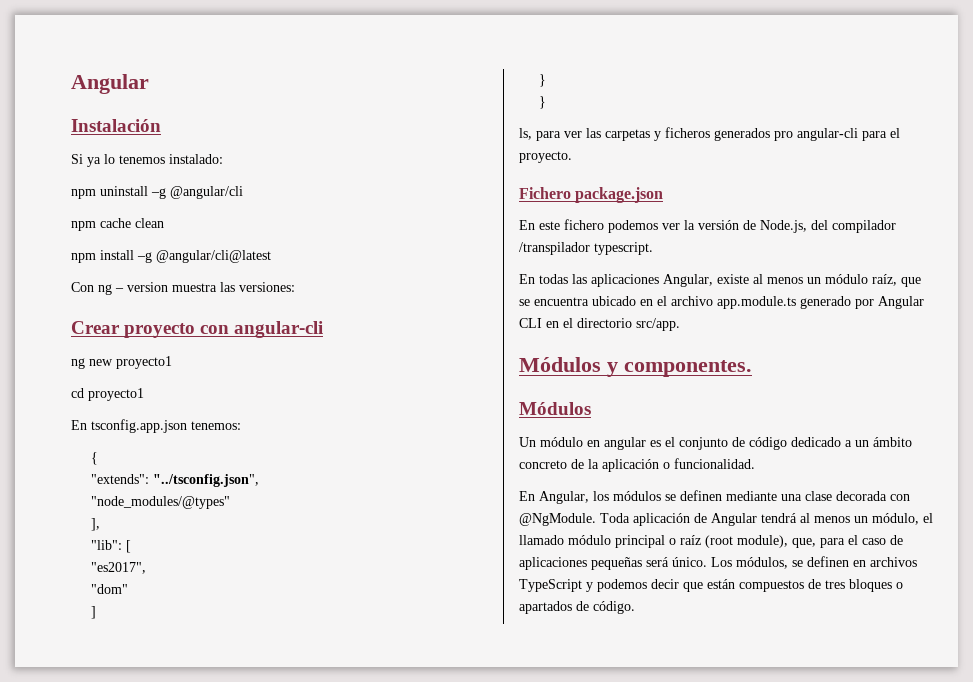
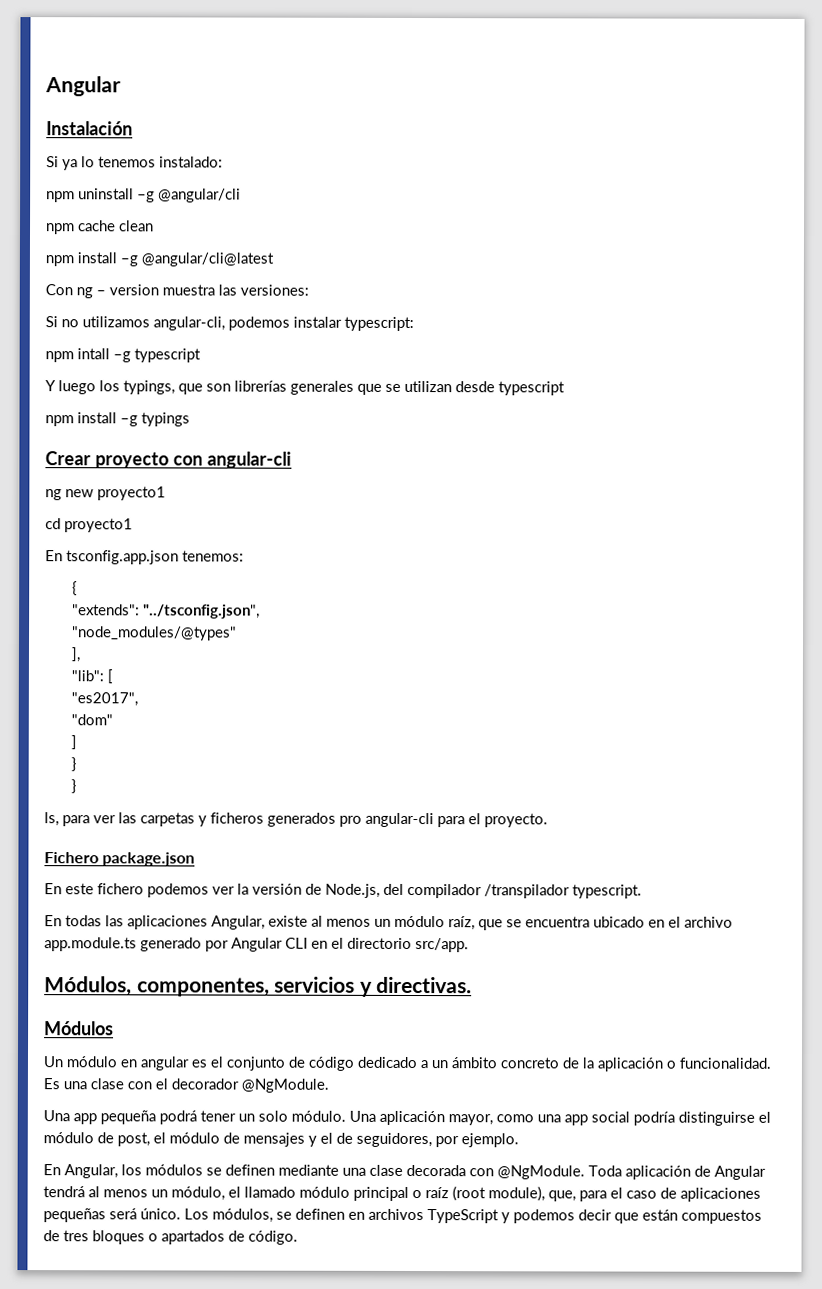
(295, 287) none -> [45,316,414,332] [45,348,201,363] [45,380,565,396] [45,412,190,427] // Si no utilizamos angular-cli, podemos instalar typescript: // npm intall –g typescript // Y luego los typings, que son librerías generales que se utilizan desde typescript // npm install –g typings
[519,357,752,377] Módulos y componentes. -> [44,976,473,997] Módulos, componentes, servicios y directivas.
(755, 463) none -> [43,1078,329,1093] [43,1110,771,1126] [43,1132,519,1148] Es una clase con el decorador @NgModule. // Una app pequeña podrá tener un solo módulo. Una aplicación mayor, como una app social podría distinguirse el módulo de post, el módulo de mensajes y el de seguidores, por ejemplo.

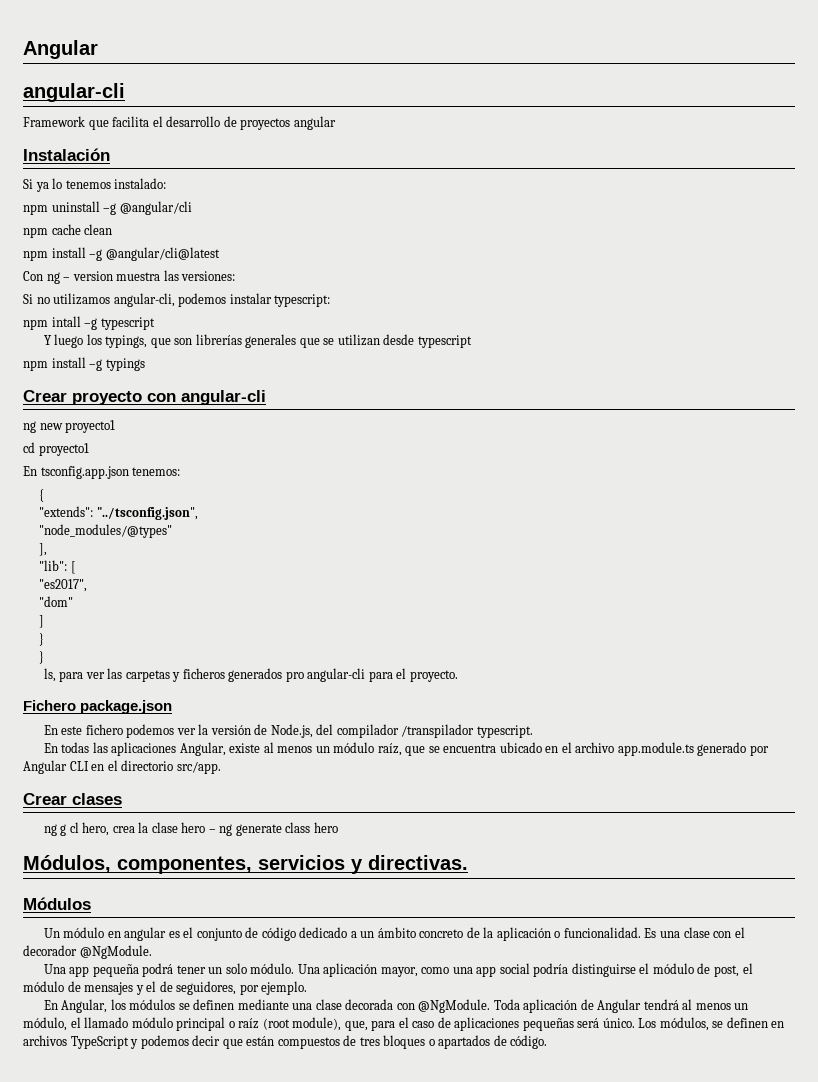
[45,76,121,97] Angular -> [23,40,98,59] [23,83,125,102] [23,116,336,130] Angular // angular-cli // Framework que facilita el desarrollo de proyectos angular
(469, 945) none -> [23,793,122,805] [43,822,338,836] // Crear clases // ng g cl hero, crea la clase hero – ng generate class hero

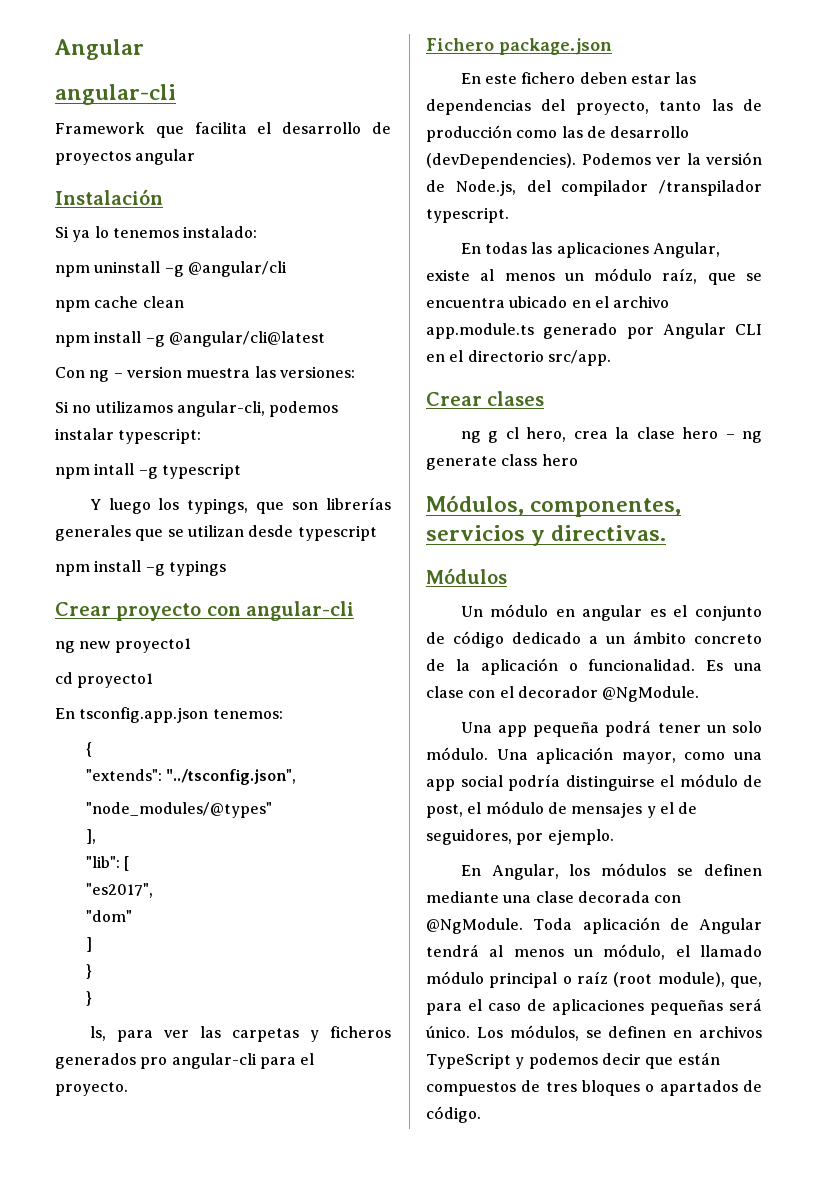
[126,724,175,738] podemos -> [579,72,697,84] [426,99,762,115] [426,125,690,142] [426,153,651,169] deben estar las dependencias del proyecto, tanto las de producción como las de desarrollo (devDependencies). Podemos

